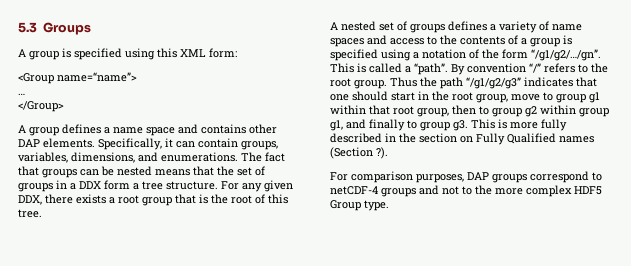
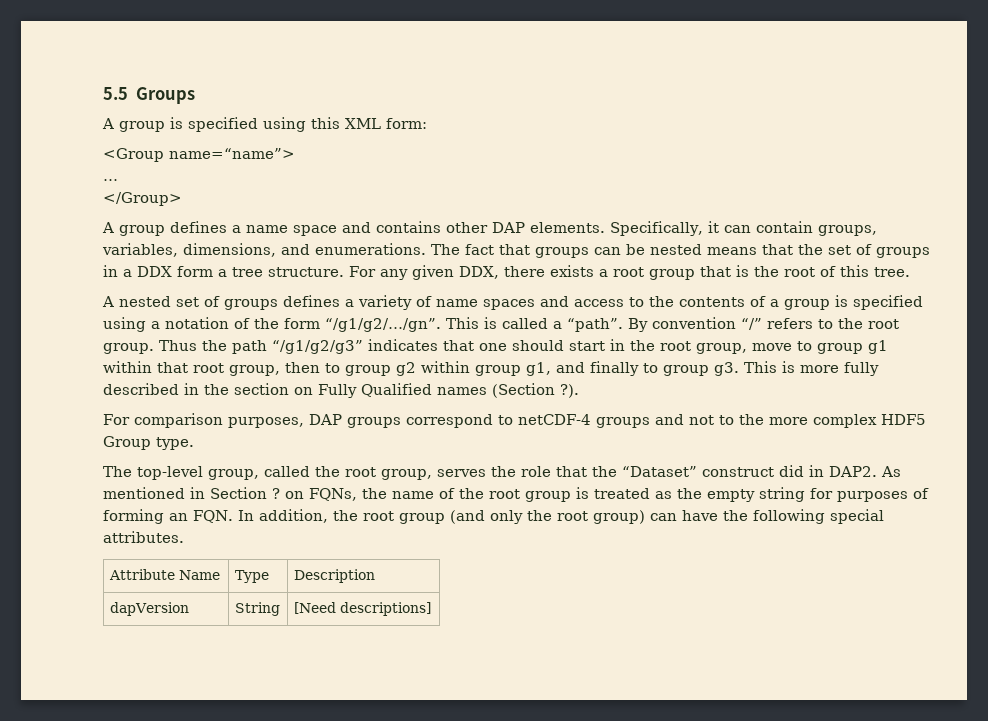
[18,22,37,33] 5.3 -> [103,87,128,100] 5.5
(389, 205) none -> [103,465,901,480] [103,487,929,502] [103,509,884,524] [103,531,184,543] [108,569,220,580] [234,570,269,583] [293,569,375,583] [109,602,189,616] [234,602,280,616] [293,602,431,616] // The top-level group, called the root group, serves the role that the “Dataset” construct did in DAP2. As mentioned in Section ? on FQNs, the name of the root group is treated as the empty string for purposes of forming an FQN. In addition, the root group (and only the root group) can have the following special attributes. // Attribute Name | Type | Description // dapVersion | String | [Need descriptions]

